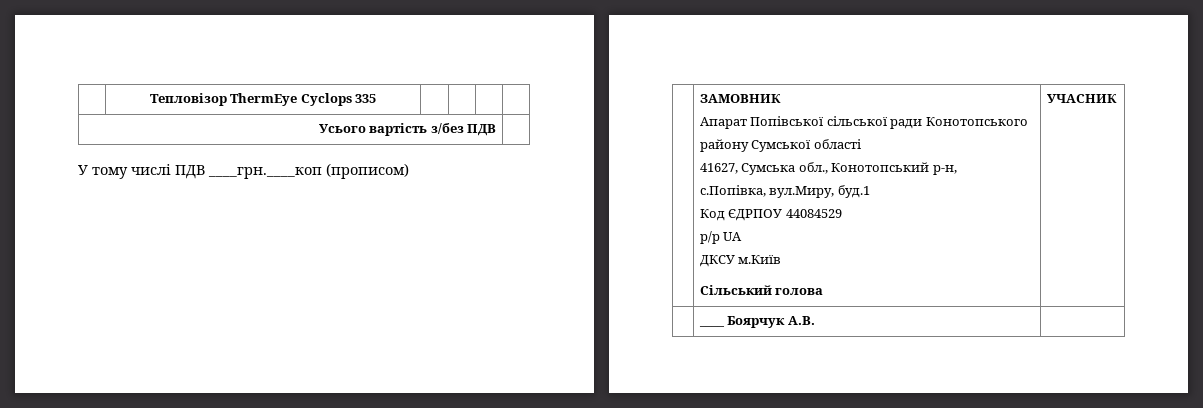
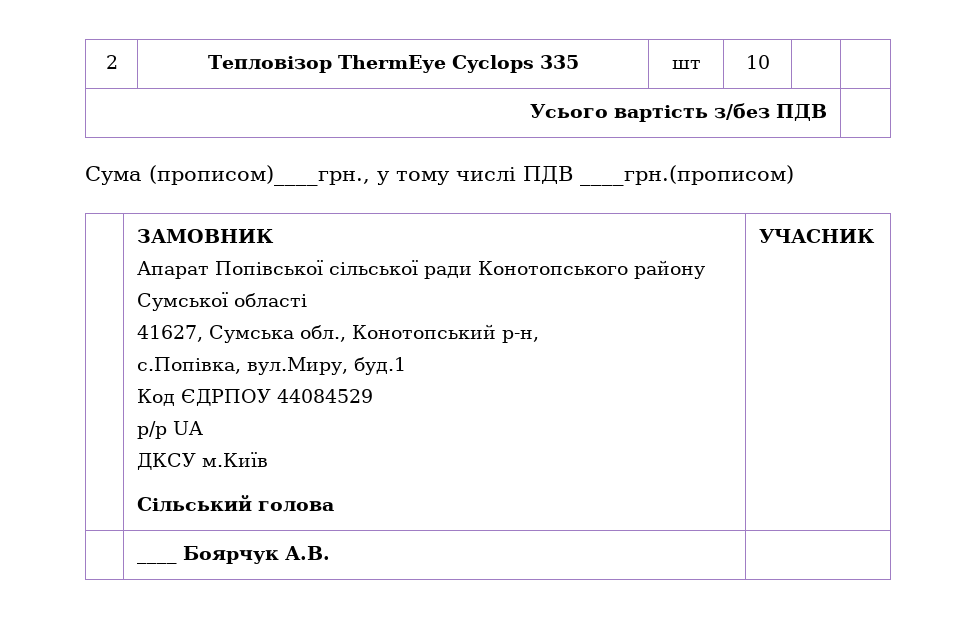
(149, 99) none -> [105,55,118,69] 2
(377, 98) | -> [671,60,701,69] [745,55,770,69] шт | 10
[78,165,88,175] У -> [85,165,390,186] Сума (прописом)____грн., у
[208,163,409,179] ____грн.____коп (прописом) -> [580,165,794,186] ____грн.(прописом)

